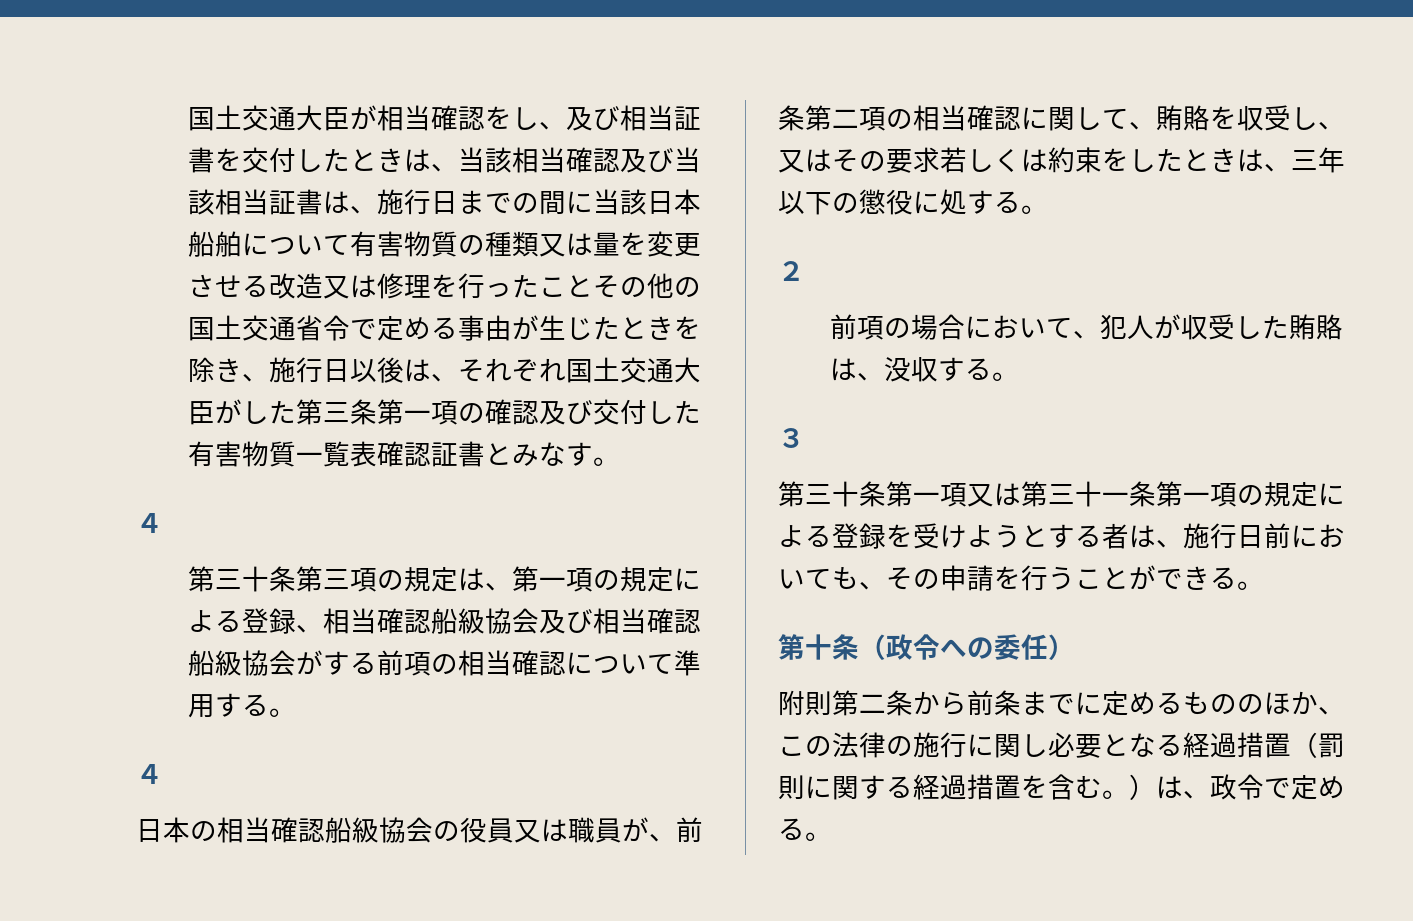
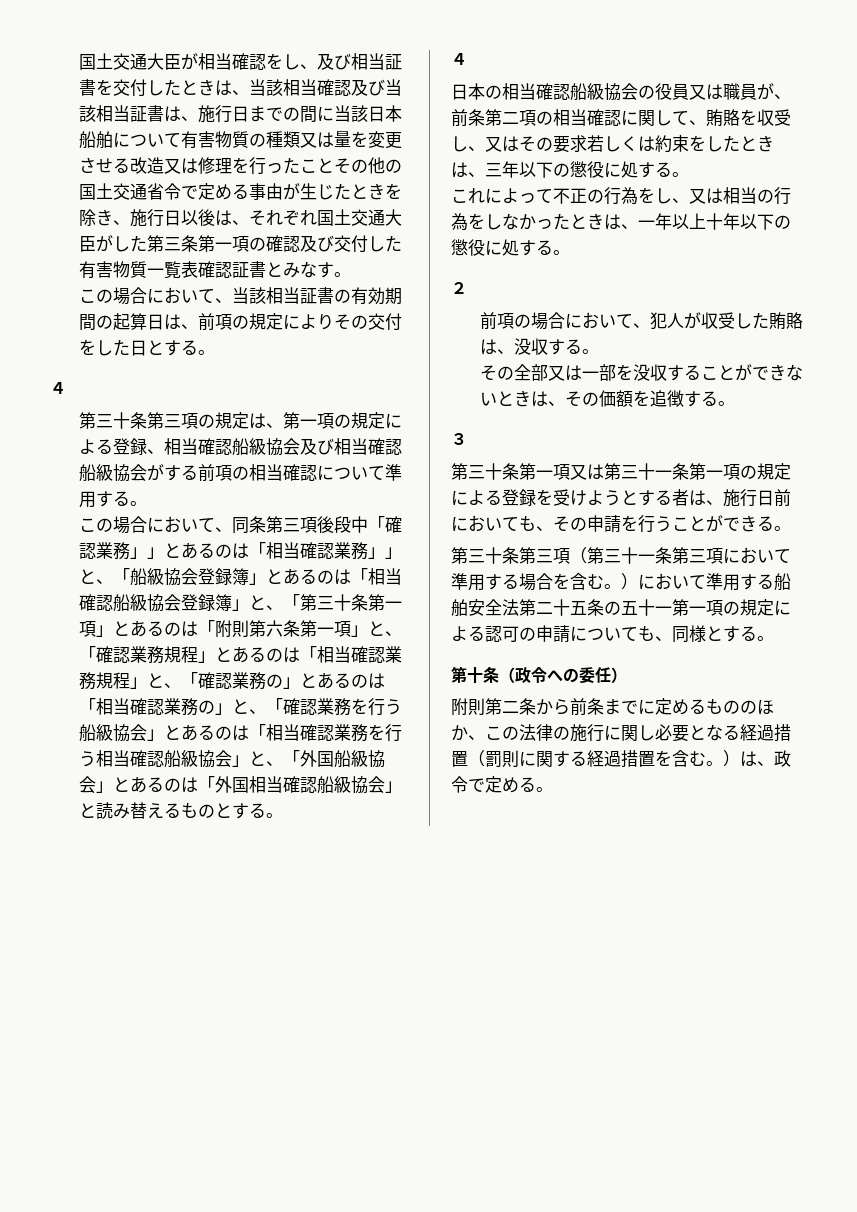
(620, 461) none -> [79,287,403,305] [79,313,403,331] [79,339,216,356] // この場合において、当該相当証書の有効期間の起算日は、前項の規定によりその交付をした日とする。
(296, 712) none -> [79,516,403,534] [79,542,403,560] [79,568,403,586] [79,594,403,612] [79,620,403,638] [79,646,403,664] [79,672,386,690] [79,698,403,716] [79,724,403,742] [79,750,386,768] [79,776,403,794] [79,802,284,819] // この場合において、同条第三項後段中「確認業務」」とあるのは「相当確認業務」」と、「船級協会登録簿」とあるのは「相当確認船級協会登録簿」と、「第三十条第一項」とあるのは「附則第六条第一項」と、「確認業務規程」とあるのは「相当確認業務規程」と、「確認業務の」とあるのは「相当確認業務の」と、「確認業務を行う船級協会」とあるのは「相当確認業務を行う相当確認船級協会」と、「外国船級協会」とあるのは「外国相当確認船級協会」と読み替えるものとする。
(1048, 209) none -> [451,187,791,205] [451,213,791,231] [451,239,570,256] // これによって不正の行為をし、又は相当の行為をしなかったときは、一年以上十年以下の懲役に処する。
(1019, 376) none -> [480,364,804,381] [480,390,736,407] // その全部又は一部を没収することができないときは、その価額を追徴する。
(1264, 585) none -> [451,547,791,564] [451,573,791,591] [451,599,791,616] [451,625,774,643] // 第三十条第三項（第三十一条第三項において準用する場合を含む。）において準用する船舶安全法第二十五条の五十一第一項の規定による認可の申請についても、同様とする。

